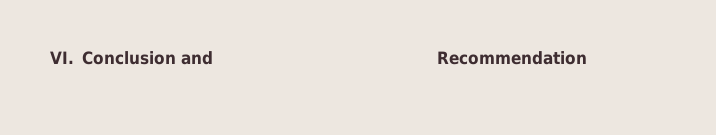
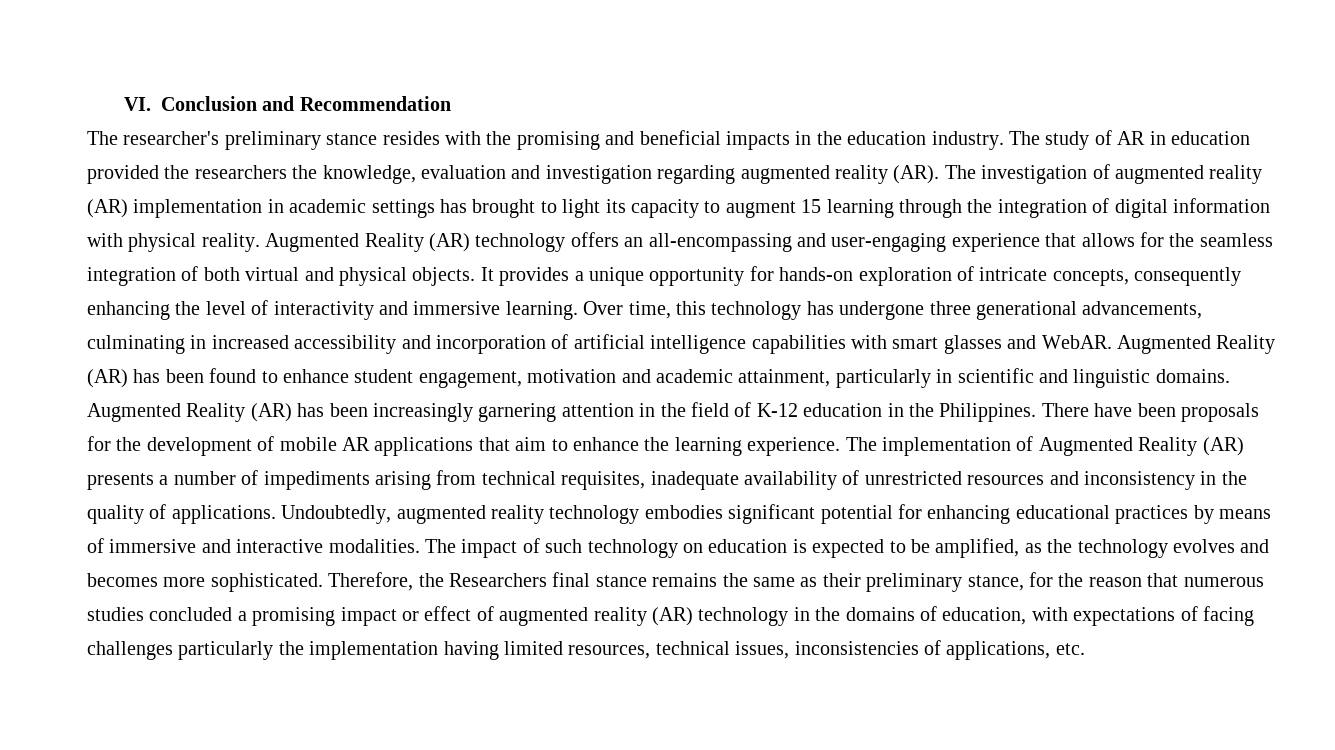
(588, 58) none -> [87,130,1250,150] [87,164,1263,184] [87,198,1270,218] [87,232,1273,252] [87,266,1242,286] [87,300,1203,320] [87,334,1276,354] [87,368,1230,388] [87,402,1259,422] [87,436,1244,456] [87,470,1247,490] [87,504,1271,524] [87,538,1270,558] [87,572,1264,592] [87,606,1254,626] [87,640,1085,660] // The researcher's preliminary stance resides with the promising and beneficial impacts in the education industry. The study of AR in education provided the researchers the knowledge, evaluation and investigation regarding augmented reality (AR). The investigation of augmented reality (AR) implementation in academic settings has brought to light its capacity to augment 15 learning through the integration of digital information with physical reality. Augmented Reality (AR) technology offers an all-encompassing and user-engaging experience that allows for the seamless integration of both virtual and physical objects. It provides a unique opportunity for hands-on exploration of intricate concepts, consequently enhancing the level of interactivity and immersive learning. Over time, this technology has undergone three generational advancements, culminating in increased accessibility and incorporation of artificial intelligence capabilities with smart glasses and WebAR. Augmented Reality (AR) has been found to enhance student engagement, motivation and academic attainment, particularly in scientific and linguistic domains. Augmented Reality (AR) has been increasingly garnering attention in the field of K-12 education in the Philippines. There have been proposals for the development of mobile AR applications that aim to enhance the learning experience. The implementation of Augmented Reality (AR) presents a number of impediments arising from technical requisites, inadequate availability of unrestricted resources and inconsistency in the quality of applications. Undoubtedly, augmented reality technology embodies significant potential for enhancing educational practices by means of immersive and interactive modalities. The impact of such technology on education is expected to be amplified, as the technology evolves and becomes more sophisticated. Therefore, the Researchers final stance remains the same as their preliminary stance, for the reason that numerous studies concluded a promising impact or effect of augmented reality (AR) technology in the domains of education, with expectations of facing challenges particularly the implementation having limited resources, technical issues, inconsistencies of applications, etc.

